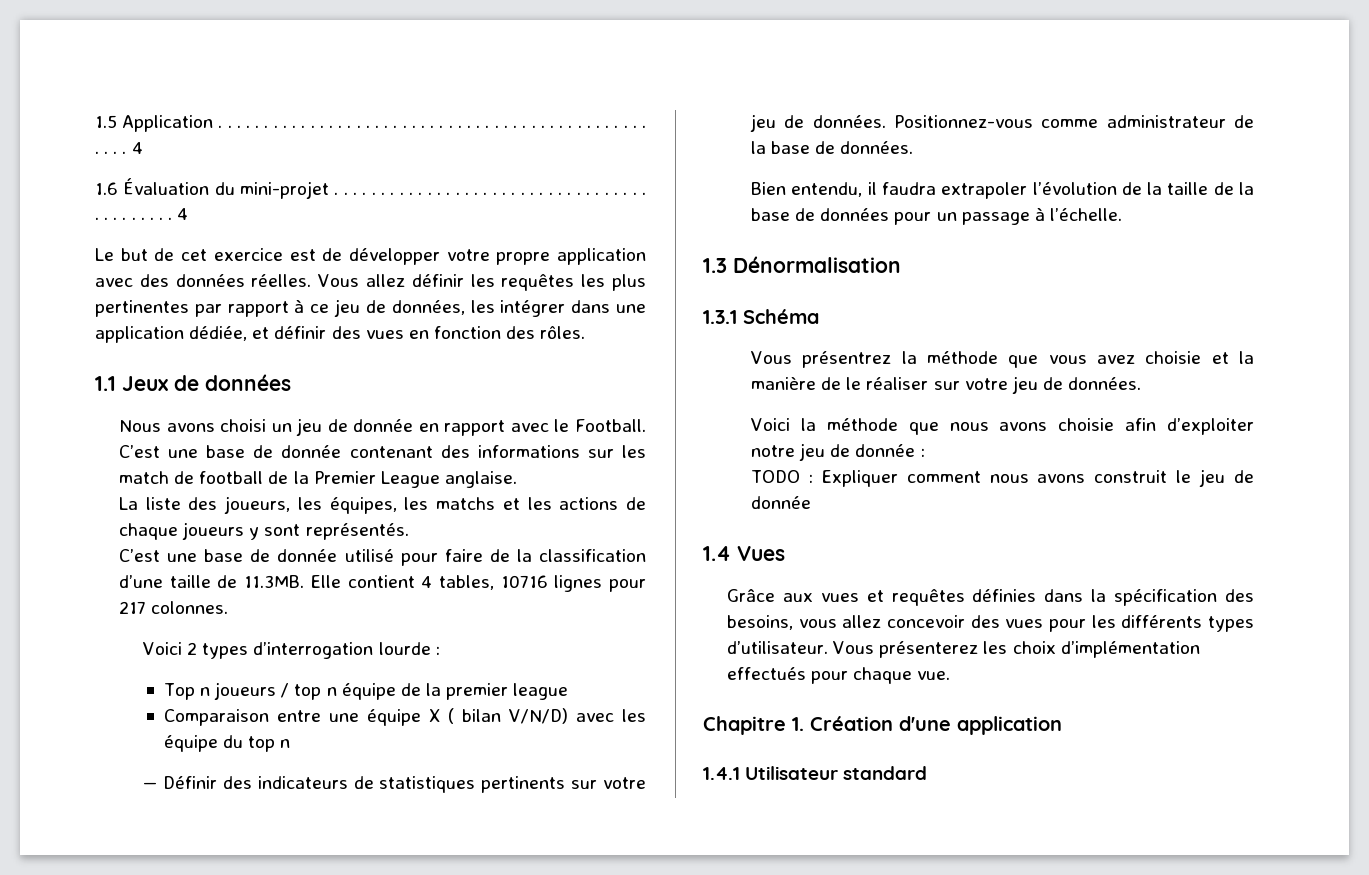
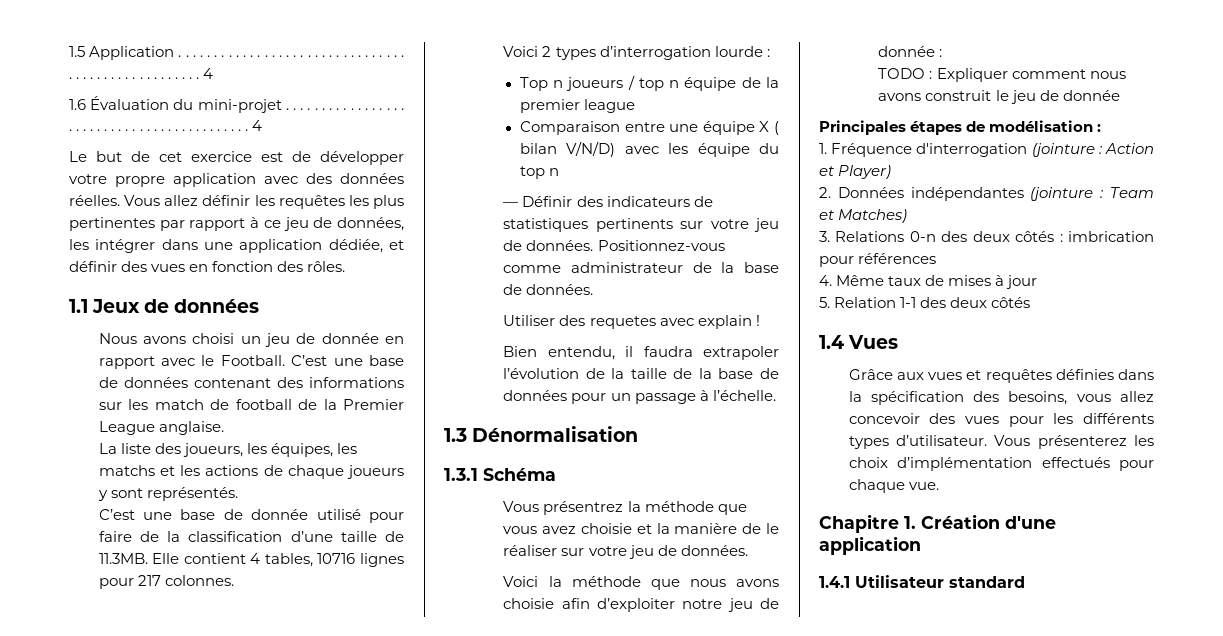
[281,445,342,458] donnée -> [123,377,188,388] données
(914, 147) none -> [503,315,760,329] // Utiliser des requetes avec explain !
(812, 502) none -> [819,120,1102,135] [819,143,1154,157] [819,165,892,179] [819,187,1154,201] [819,209,908,223] [819,231,1154,242] [819,253,937,267] [819,275,1038,289] [819,297,1031,308] // Principales étapes de modélisation : // 1. Fréquence d'interrogation (jointure : Action et Player) // 2. Données indépendantes (jointure : Team et Matches) // 3. Relations 0-n des deux côtés : imbrication pour références // 4. Même taux de mises à jour // 5. Relation 1-1 des deux côtés

